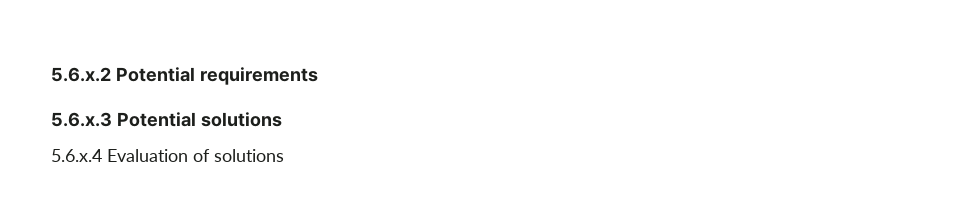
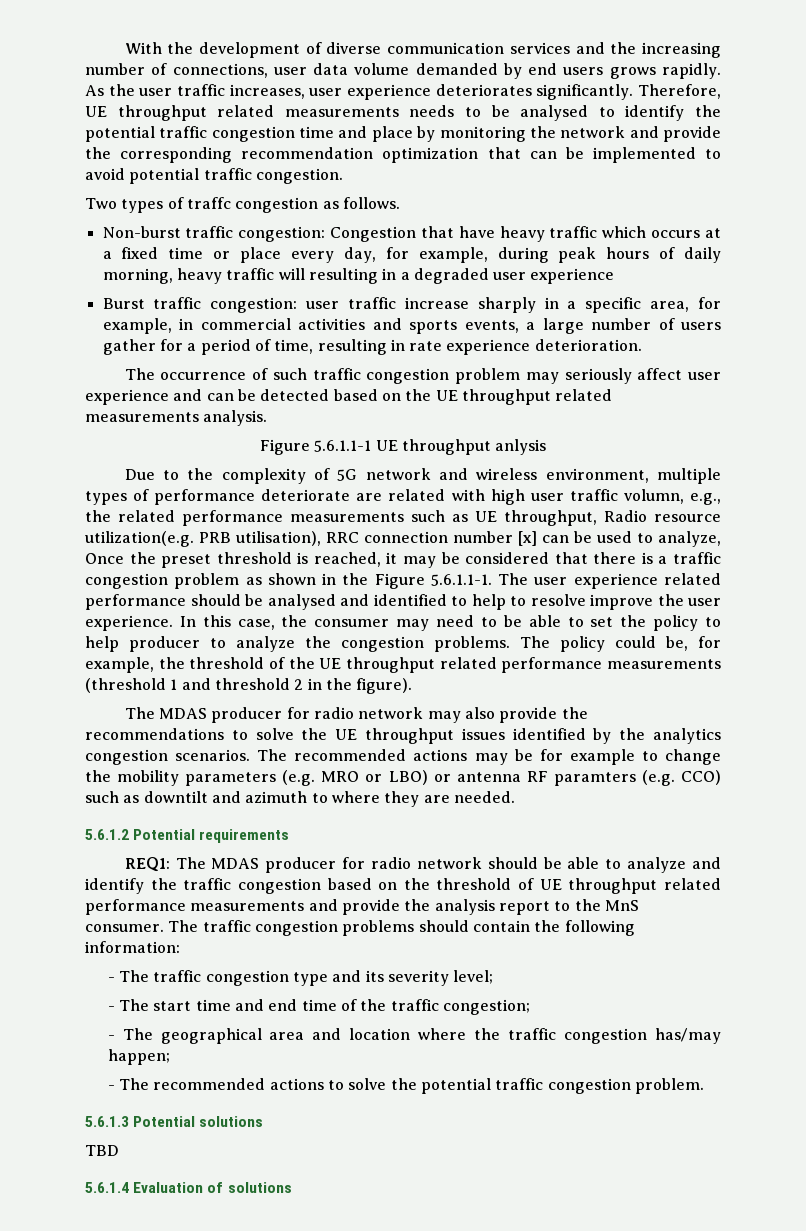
[51,67,318,85] [51,112,112,127] 5.6.x.2 Potential requirements // 5.6.x.3 -> [124,42,721,58] [85,63,721,79] [85,84,721,100] [85,105,722,121] [85,126,722,142] [85,147,721,163] [85,168,343,184] [85,197,400,213] [102,226,721,242] [102,247,721,263] [102,268,615,284] [102,297,722,313] [102,318,721,334] [102,339,642,355] [124,368,721,384] [85,389,613,405] [85,410,268,426] [259,439,547,455] [124,468,722,484] [85,489,721,505] [85,510,721,526] [85,531,721,547] [85,552,721,568] [85,573,721,589] [85,594,721,610] [85,615,722,631] [85,636,721,652] [85,657,721,673] [85,678,413,694] [124,707,588,723] [85,728,721,744] [85,749,722,765] [85,770,721,786] [85,791,515,807] [85,829,290,843] [124,857,721,873] [85,878,721,894] [85,899,639,915] [85,920,635,936] [85,941,180,953] [107,970,494,986] [107,999,530,1015] [107,1028,722,1044] [107,1049,170,1065] [107,1078,704,1094] [85,1116,129,1127] With the development of diverse communication services and the increasing number of connections, user data volume demanded by end users grows rapidly. As the user traffic increases, user experience deteriorates significantly. Therefore, UE throughput related measurements needs to be analysed to identify the potential traffic congestion time and place by monitoring the network and provide the corresponding recommendation optimization that can be implemented to avoid potential traffic congestion. // Two types of traffc congestion as follows. // Non-burst traffic congestion: Congestion that have heavy traffic which occurs at a fixed time or place every day, for example, during peak hours of daily morning, heavy traffic will resulting in a degraded user experience // Burst traffic congestion: user traffic increase sharply in a specific area, for example, in commercial activities and sports events, a large number of users gather for a period of time, resulting in rate experience deterioration. // The occurrence of such traffic congestion problem may seriously affect user experience and can be detected based on the UE throughput related measurements analysis. // Figure 5.6.1.1-1 UE throughput anlysis // Due to the complexity of 5G network and wireless environment, multiple types of performance deteriorate are related with high user traffic volumn, e.g., the related performance measurements such as UE throughput, Radio resource utilization(e.g. PRB utilisation), RRC connection number [x] can be used to analyze, Once the preset threshold is reached, it may be considered that there is a traffic congestion problem as shown in the Figure 5.6.1.1-1. The user experience related performance should be analysed and identified to help to resolve improve the user experience. In this case, the consumer may need to be able to set the policy to help producer to analyze the congestion problems. The policy could be, for example, the threshold of the UE throughput related performance measurements (threshold 1 and threshold 2 in the figure). // The MDAS producer for radio network may also provide the recommendations to solve the UE throughput issues identified by the analytics congestion scenarios. The recommended actions may be for example to change the mobility parameters (e.g. MRO or LBO) or antenna RF paramters (e.g. CCO) such as downtilt and azimuth to where they are needed. // 5.6.1.2 Potential requirements // REQ1: The MDAS producer for radio network should be able to analyze and identify the traffic congestion based on the threshold of UE throughput related performance measurements and provide the analysis report to the MnS consumer. The traffic congestion problems should contain the following information: // - The traffic congestion type and its severity level; // - The start time and end time of the traffic congestion; // - The geographical area and location where the traffic congestion has/may happen; // - The recommended actions to solve the potential traffic congestion problem. // 5.6.1.3
[51,149,102,162] 5.6.x.4 -> [85,1145,119,1156] [85,1182,129,1193] TBD // 5.6.1.4

